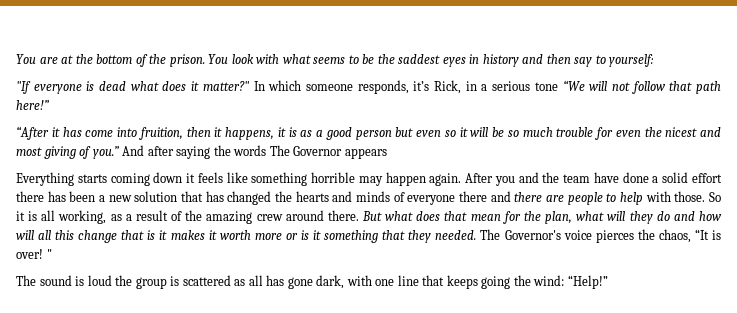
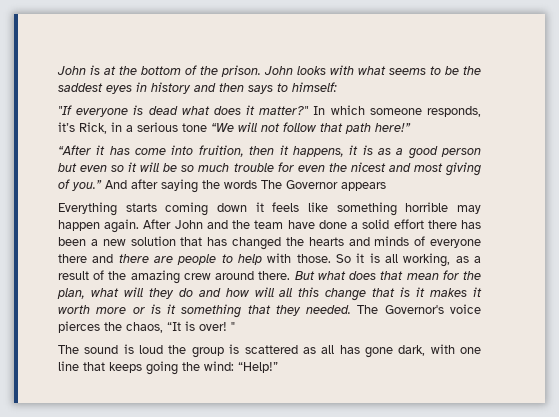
[16,54,58,64] You are -> [57,65,100,75] John is
[208,54,254,64] You look -> [264,66,326,75] John looks
[574,54,655,67] say to yourself: -> [248,82,337,94] says to himself:
[494,176,515,186] you -> [174,220,203,229] John

